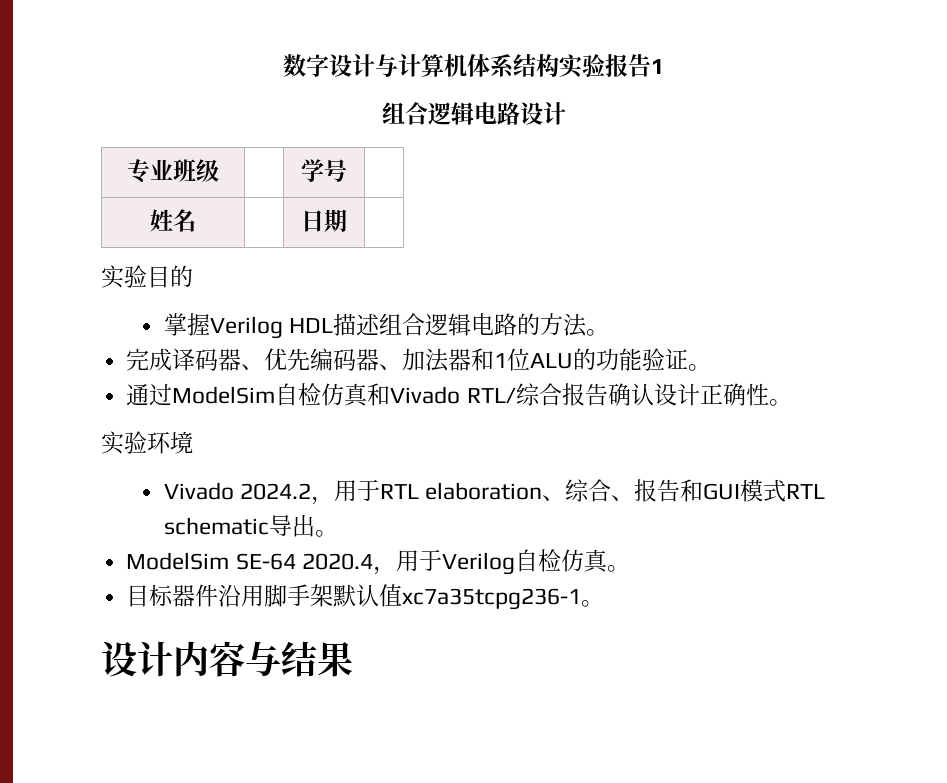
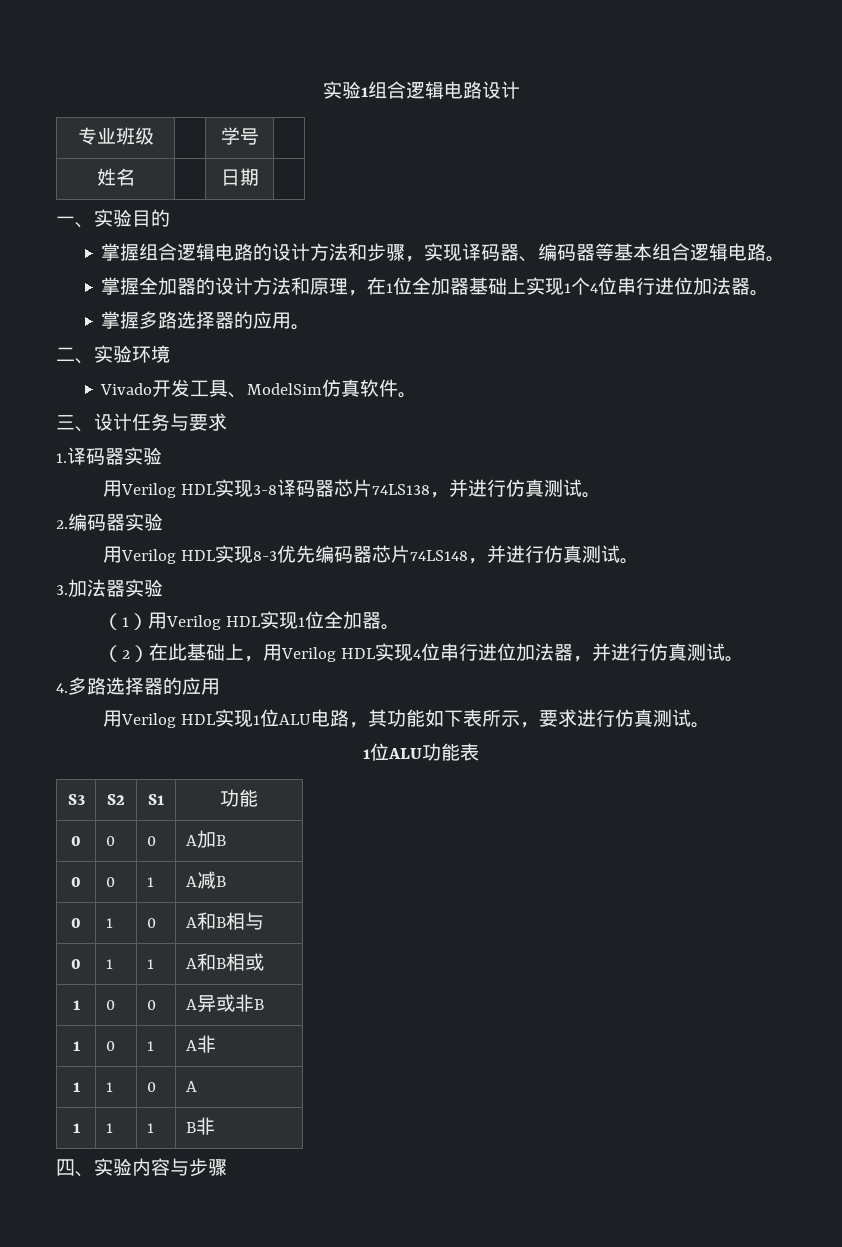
[283,54,664,78] 数字设计与计算机体系结构实验报告1 // -> [322,81,368,99] 实验1
(347, 220) none -> [56,216,94,228] 一、
[209,313,380,339] Verilog HDL描述 -> (140, 252) none
[539,313,609,337] [126,348,712,372] [126,383,792,407] 方法。 // 完成译码器、优先编码器、加法器和1位ALU的功能验证。 // 通过ModelSim自检仿真和Vivado RTL/综合报告确认设计正确性。 // -> [272,243,786,262] [101,277,770,296] [101,311,311,330] [56,347,94,364] 设计方法和步骤，实现译码器、编码器等基本组合逻辑电路。 // 掌握全加器的设计方法和原理，在1位全加器基础上实现1个4位串行进位加法器。 // 掌握多路选择器的应用。 // 二、
[239,479,826,505] [163,514,338,537] [126,549,630,575] [126,584,605,610] [101,641,353,677] 2024.2，用于RTL elaboration、综合、报告和GUI模式RTL schematic导出。 // ModelSim SE-64 2020.4，用于Verilog自检仿真。 // 目标器件沿用脚手架默认值xc7a35tcpg236-1。 // 设计内容与结果 -> [152,379,418,398] [56,413,227,432] [56,447,162,465] [102,479,601,498] [56,513,163,531] [102,545,639,564] [56,579,163,597] [102,611,400,630] [102,643,744,662] [56,677,220,695] [102,709,710,728] [363,743,479,761] [67,794,85,805] [107,794,125,805] [148,794,164,805] [220,789,258,807] [71,836,81,846] [105,836,115,846] [146,836,156,846] [185,830,226,848] [71,877,81,887] [105,877,115,887] [146,877,154,887] [185,871,226,889] [71,918,81,928] [105,918,113,928] [146,918,156,928] [185,912,264,930] [71,959,81,969] [105,959,113,969] [146,959,154,969] [185,953,264,971] [72,1000,80,1010] [105,1000,115,1010] [146,1000,156,1010] [185,994,264,1012] [72,1041,80,1051] [105,1041,115,1051] [146,1041,154,1051] [185,1035,216,1053] [72,1082,80,1092] [105,1082,113,1092] [146,1082,156,1092] [185,1081,197,1092] [72,1123,80,1133] [105,1123,113,1133] [146,1123,154,1133] [185,1117,215,1135] [56,1158,227,1177] 开发工具、ModelSim仿真软件。 // 三、设计任务与要求 // 1.译码器实验 // 用Verilog HDL实现3-8译码器芯片74LS138，并进行仿真测试。 // 2.编码器实验 // 用Verilog HDL实现8-3优先编码器芯片74LS148，并进行仿真测试。 // 3.加法器实验 // （1）用Verilog HDL实现1位全加器。 // （2）在此基础上，用Verilog HDL实现4位串行进位加法器，并进行仿真测试。 // 4.多路选择器的应用 // 用Verilog HDL实现1位ALU电路，其功能如下表所示，要求进行仿真测试。 // 1位ALU功能表 // S3 | S2 | S1 | 功能 // 0 | 0 | 0 | A加B // 0 | 0 | 1 | A减B // 0 | 1 | 0 | A和B相与 // 0 | 1 | 1 | A和B相或 // 1 | 0 | 0 | A异或非B // 1 | 0 | 1 | A非 // 1 | 1 | 0 | A // 1 | 1 | 1 | B非 // 四、实验内容与步骤

